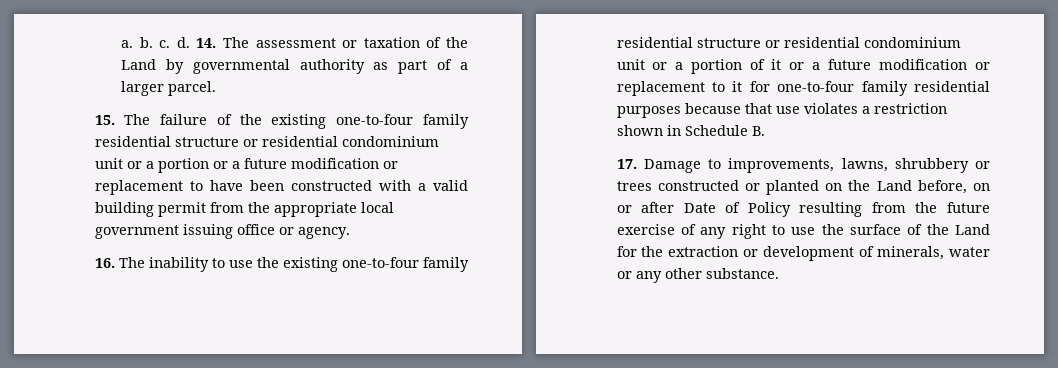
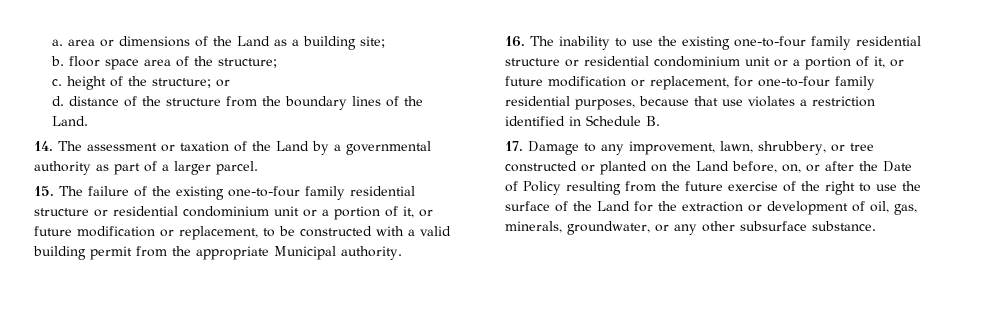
[139,37,190,48] b. c. d. -> [67,36,385,50] [50,56,277,70] [51,76,230,90] [51,96,423,110] [51,116,88,126] area or dimensions of the Land as a building site; // b. floor space area of the structure; // c. height of the structure; or // d. distance of the structure from the boundary lines of the Land. //
(184, 66) none -> [334,144,342,151] a
[212,158,398,169] [94,180,284,195] or a future modification or replacement to have been -> [385,206,434,218] [34,226,296,240] of it, or future modification or replacement, to be
[360,202,394,213] [94,224,350,239] local government issuing office or agency. -> [274,246,403,260] Municipal authority.
[771,59,990,70] [616,81,743,96] it or a future modification or replacement to it -> [874,56,905,68] [505,76,730,90] it, or future modification or replacement,
[616,106,681,118] purposes -> [575,99,636,110] purposes,
[616,125,663,136] shown -> [505,116,566,126] identified
[728,158,990,173] [616,181,652,191] improvements, lawns, shrubbery or trees -> [601,141,875,155] any improvement, lawn, shrubbery, or tree
[973,183,990,191] on -> [782,164,802,173] on,
(675, 207) none -> [859,161,879,171] the
[700,227,727,239] any -> [801,181,821,191] the
[877,246,990,260] minerals, water -> [870,201,918,215] [505,221,651,235] oil, gas, minerals, groundwater,
(702, 273) none -> [740,221,808,231] subsurface

